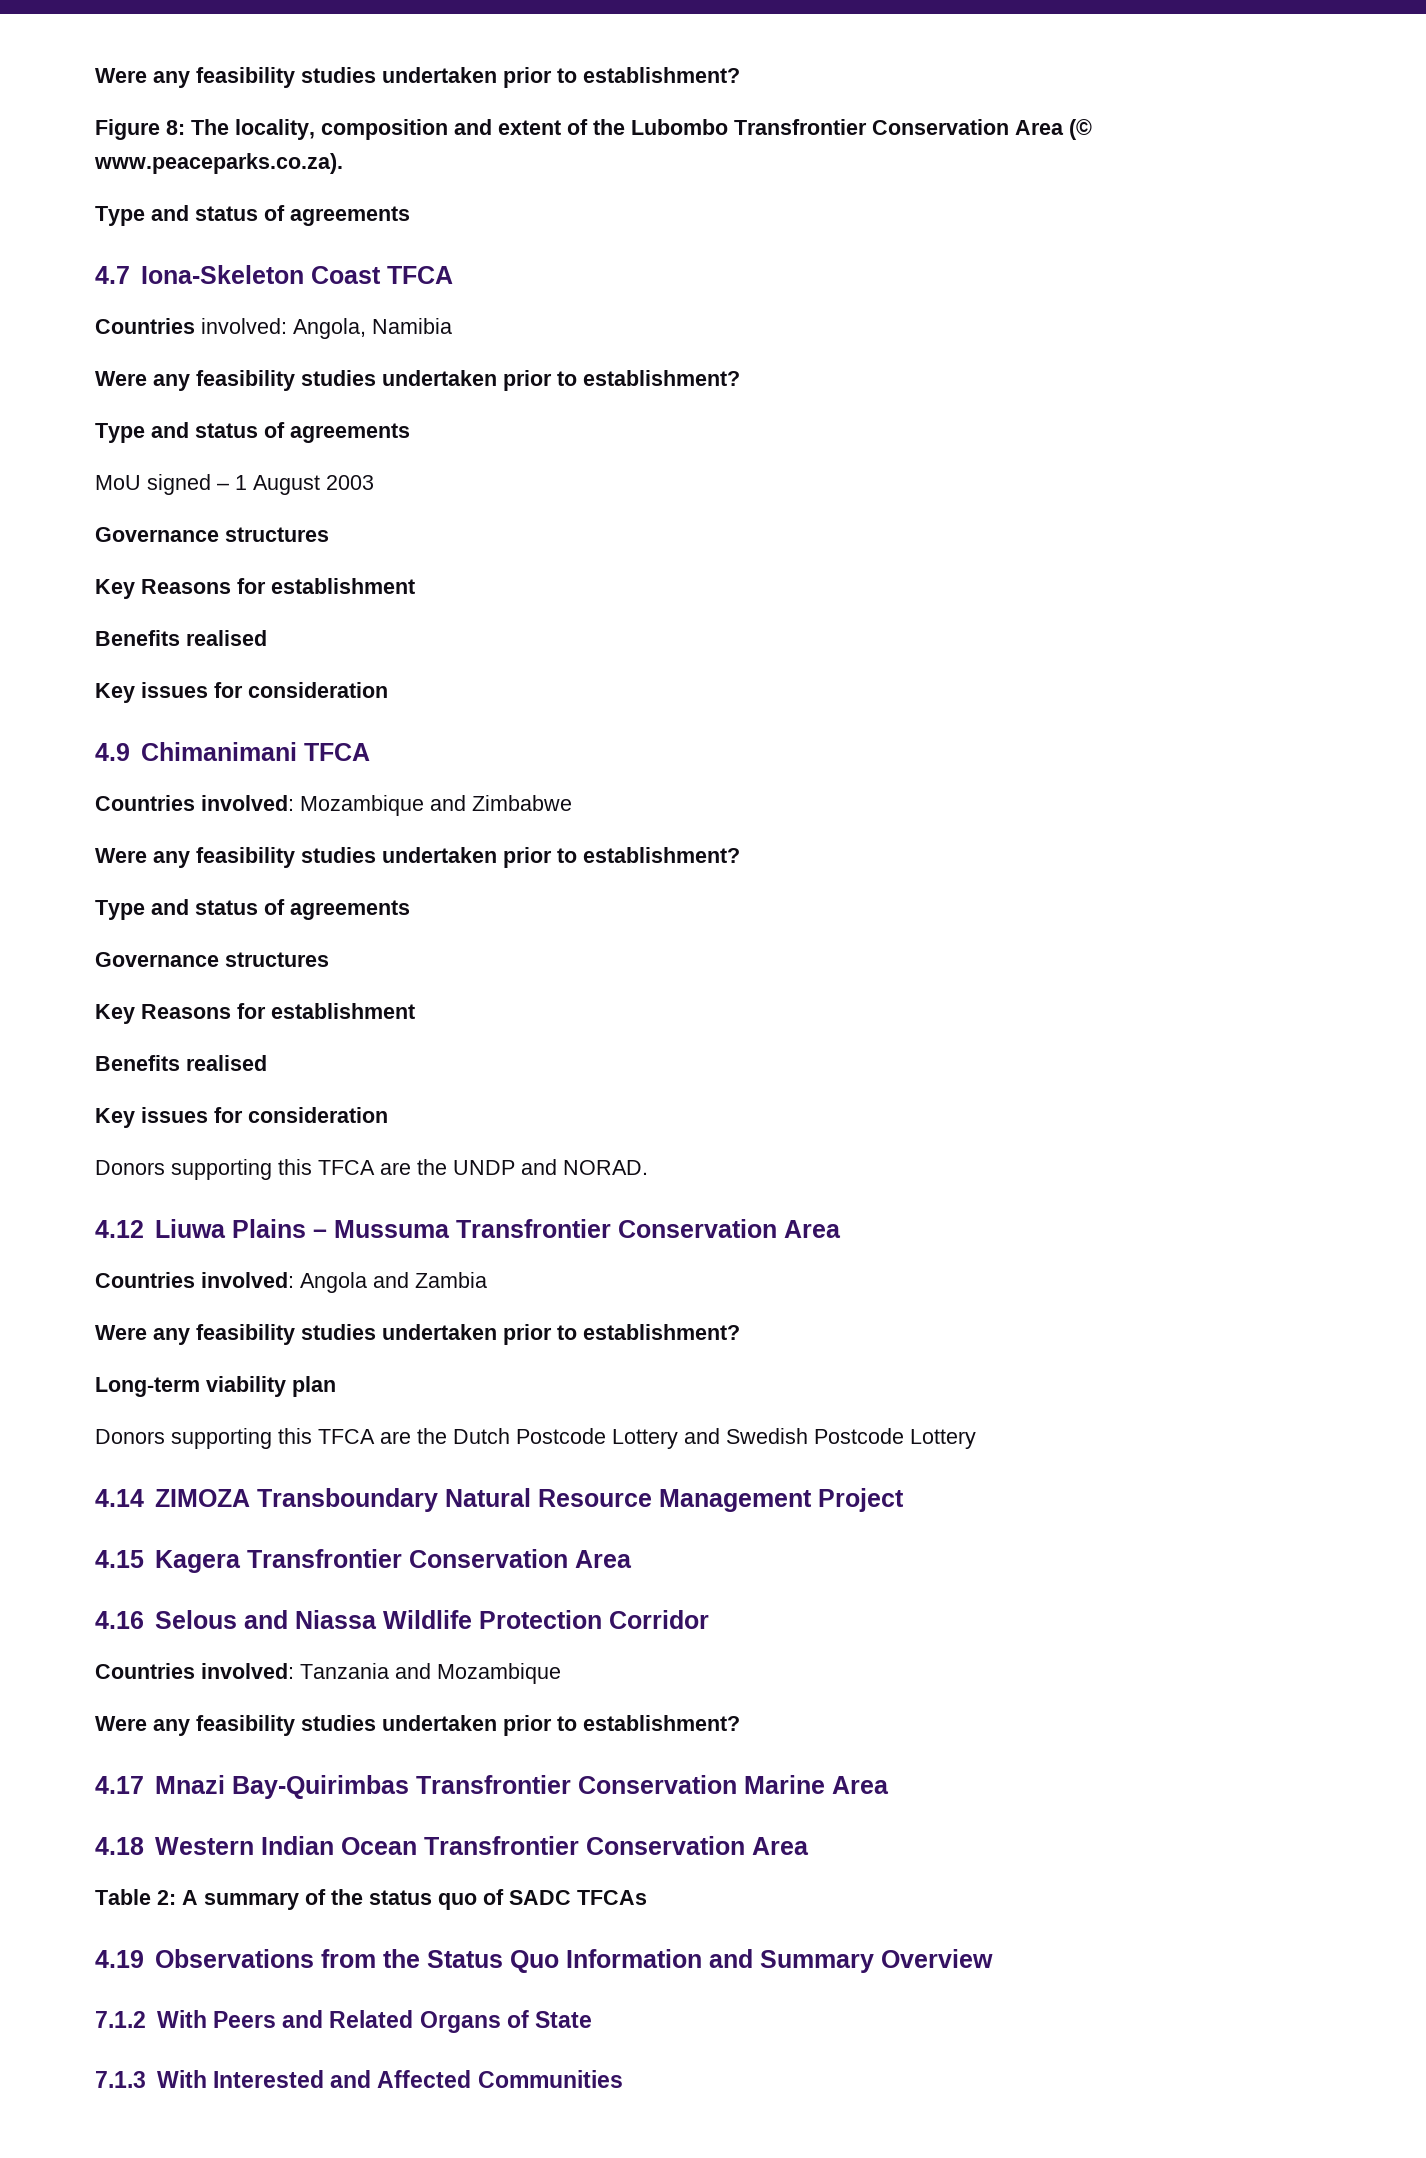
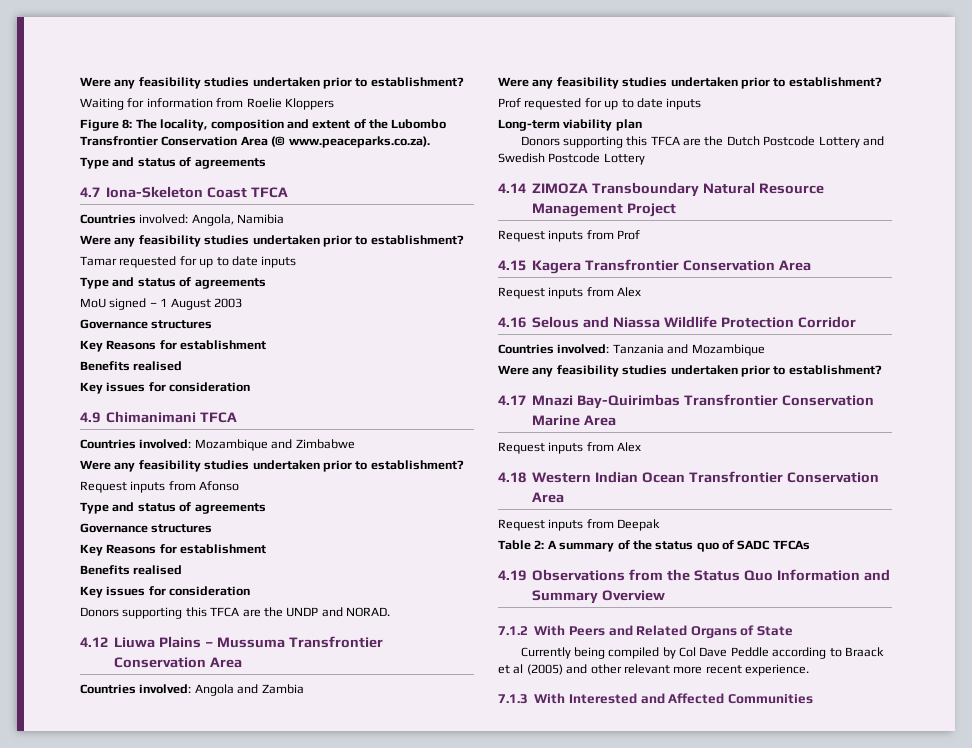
[95,67,740,88] Were any feasibility studies undertaken prior to establishment? -> [80,77,464,89] [80,98,334,110] Were any feasibility studies undertaken prior to establishment? // Waiting for information from Roelie Kloppers
(740, 378) none -> [80,256,297,268] // Tamar requested for up to date inputs
(740, 855) none -> [80,481,240,493] // Request inputs from Afonso
(740, 1332) none -> [498,98,702,110] // Prof requested for up to date inputs
(904, 1500) none -> [498,230,641,242] // Request inputs from Prof
(632, 1559) none -> [498,287,642,299] // Request inputs from Alex
(889, 1785) none -> [498,442,642,454] // Request inputs from Alex
(809, 1846) none -> [498,519,661,531] // Request inputs from Deepak
(593, 2019) none -> [520,647,884,659] [498,664,809,676] // Currently being compiled by Col Dave Peddle according to Braack et al (2005) and other relevant more recent experience.

